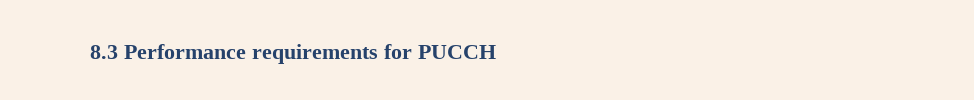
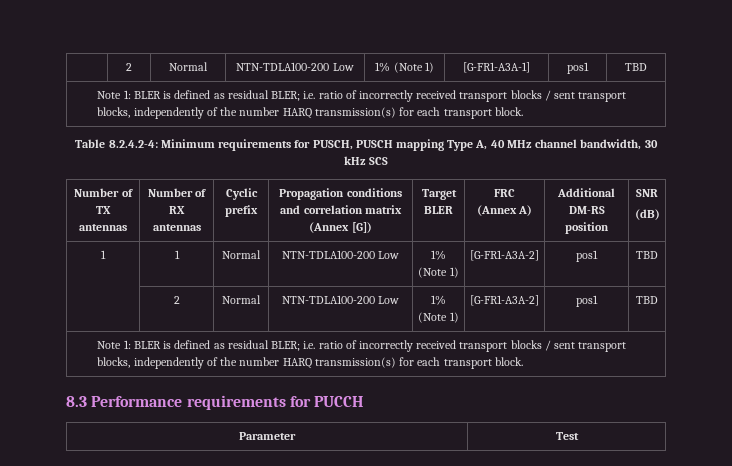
(90, 52) none -> [126,63,132,71] [169,62,208,71] [236,62,354,71] [375,62,434,73] [463,62,530,73] [567,62,589,74] [625,63,647,71] [97,90,627,102] [97,107,523,119] [75,139,658,151] [343,156,389,165] [74,188,133,197] [96,206,111,214] [79,224,127,231] [147,188,207,197] [169,206,185,214] [152,224,201,231] [225,188,258,200] [225,205,258,217] [279,188,402,200] [280,205,402,214] [309,222,372,233] [421,189,457,200] [424,206,453,214] [494,189,515,197] [476,205,533,216] [557,188,615,197] [568,206,605,214] [565,222,609,234] [636,189,658,197] [634,209,660,220] [101,250,106,259] [174,250,180,259] [222,250,261,259] [281,250,400,259] [431,250,446,260] [418,267,459,278] [470,250,539,261] [576,250,598,262] [636,251,658,259] [173,296,180,304] [222,295,261,304] [281,295,400,304] [431,295,446,305] [418,312,459,323] [470,295,539,306] [576,295,598,307] [636,296,658,304] [97,340,627,352] [97,357,523,369] | 2 | Normal | NTN-TDLA100-200 Low | 1% (Note 1) | [G-FR1-A3A-1] | pos1 | TBD // Note 1: BLER is defined as residual BLER; i.e. ratio of incorrectly received transport blocks / sent transport blocks, independently of the number HARQ transmission(s) for each transport block. // Table 8.2.4.2-4: Minimum requirements for PUSCH, PUSCH mapping Type A, 40 MHz channel bandwidth, 30 kHz SCS // Number of TX antennas | Number of RX antennas | Cyclic prefix | Propagation conditions and correlation matrix (Annex [G]) | Target BLER | FRC // (Annex A) | Additional DM-RS position | SNR // (dB) // 1 | 1 | Normal | NTN-TDLA100-200 Low | 1% (Note 1) | [G-FR1-A3A-2] | pos1 | TBD // | 2 | Normal | NTN-TDLA100-200 Low | 1% (Note 1) | [G-FR1-A3A-2] | pos1 | TBD // Note 1: BLER is defined as residual BLER; i.e. ratio of incorrectly received transport blocks / sent transport blocks, independently of the number HARQ transmission(s) for each transport block. //
(496, 52) none -> [239,432,296,440] [555,432,579,440] // Parameter | Test

